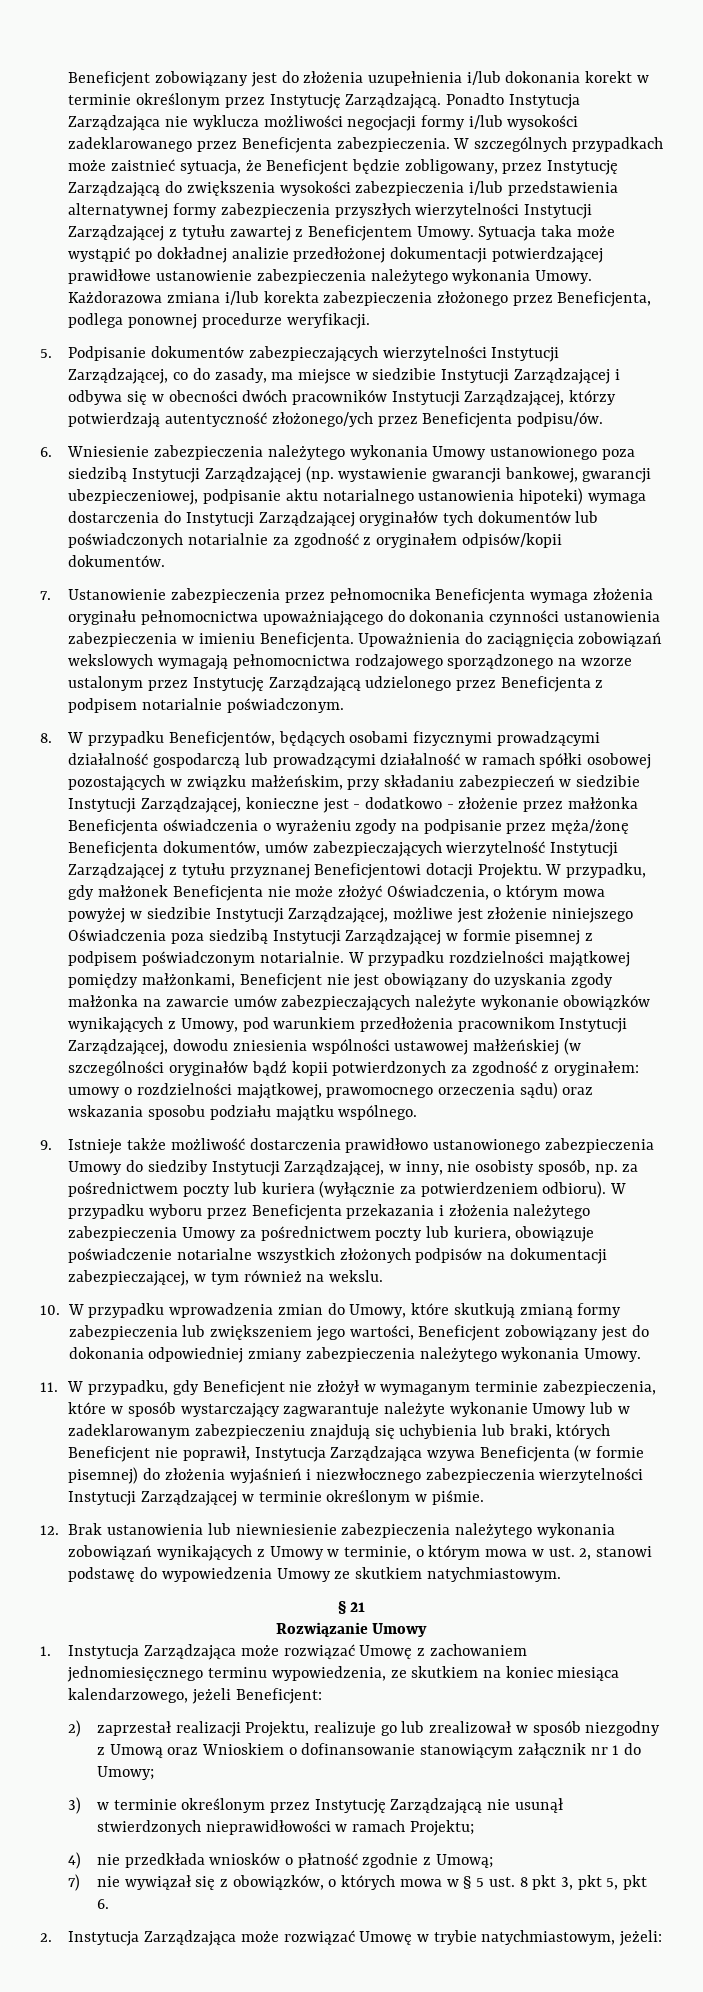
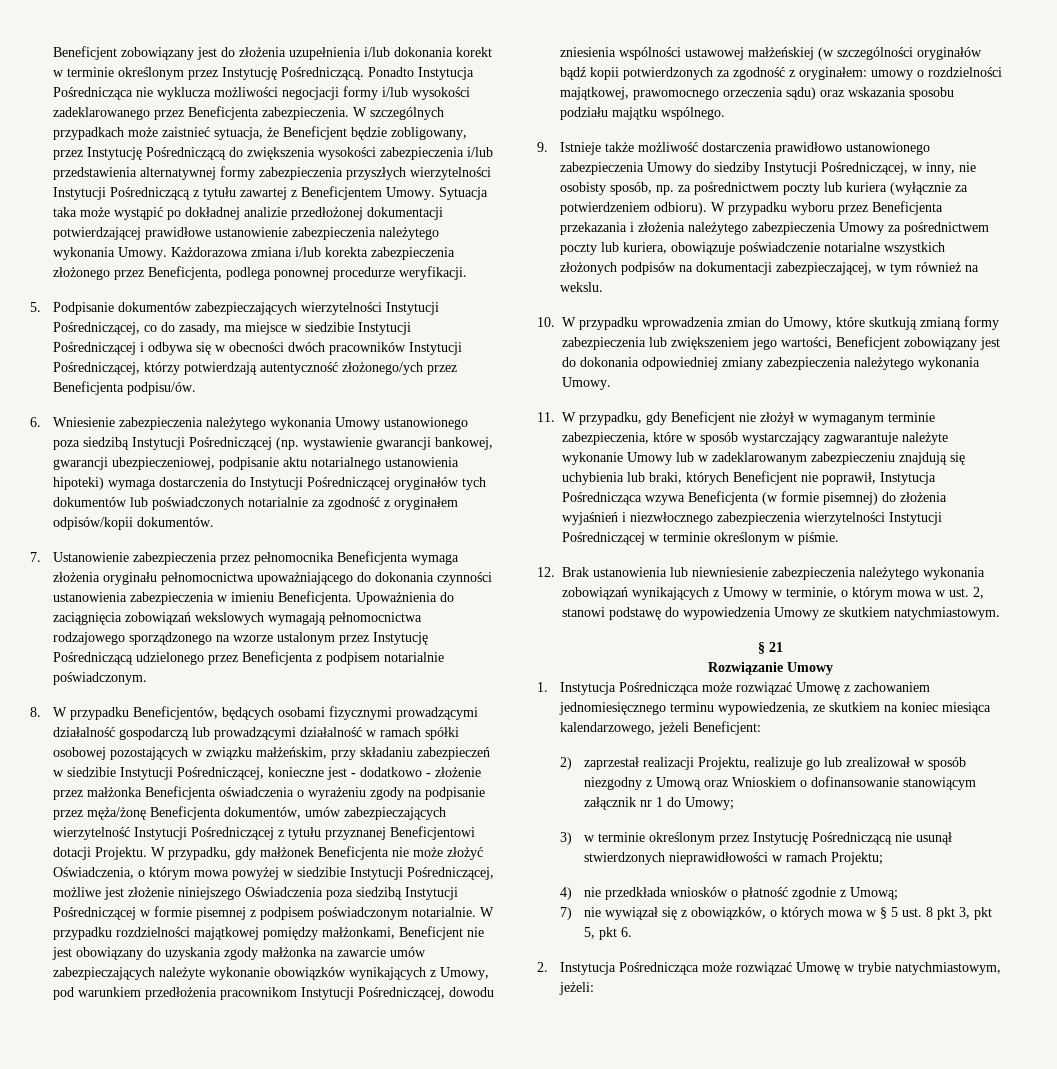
[345,93,442,109] Zarządzającą. -> [281,67,365,80] Pośredniczącą.
[68,115,161,131] Zarządzająca -> [53,87,134,100] Pośrednicząca
[68,181,161,197] Zarządzającą -> [146,147,227,160] Pośredniczącą
[68,225,165,241] Zarządzającej -> [110,187,191,200] Pośredniczącą
[68,368,169,384] Zarządzającej, -> [53,322,141,335] Pośredniczącej,
[513,368,610,384] Zarządzającej -> [53,342,137,355] Pośredniczącej
[464,390,565,406] Zarządzającej, -> [53,362,141,375] Pośredniczącej,
[204,467,301,483] Zarządzającej -> [189,437,273,450] Pośredniczącej
[258,511,355,527] Zarządzającej -> [307,477,391,490] Pośredniczącej
[268,676,361,692] Zarządzającą -> [53,652,134,665] Pośredniczącą
[141,797,242,813] Zarządzającej, -> [177,767,265,780] Pośredniczącej,
[68,863,165,879] Zarządzającej -> [191,827,275,840] Pośredniczącej
[288,907,389,923] Zarządzającej, -> [407,867,495,880] Pośredniczącej,
[345,929,442,945] Zarządzającej -> [53,907,137,920] Pośredniczącej
[68,1039,169,1055] Zarządzającej, -> [358,987,446,1000] Pośredniczącej,
[284,1160,385,1176] Zarządzającej, -> [821,162,909,175] Pośredniczącej,
[330,1446,423,1462] Zarządzająca -> [562,492,642,505] Pośrednicząca
[141,1490,238,1506] Zarządzającej -> [562,532,645,545] Pośredniczącej
[144,1644,237,1660] Zarządzająca -> [619,682,700,695] Pośrednicząca
[390,1798,483,1814] Zarządzającą -> [811,832,892,845] Pośredniczącą
[144,1930,237,1946] Zarządzająca -> [619,962,700,975] Pośrednicząca

